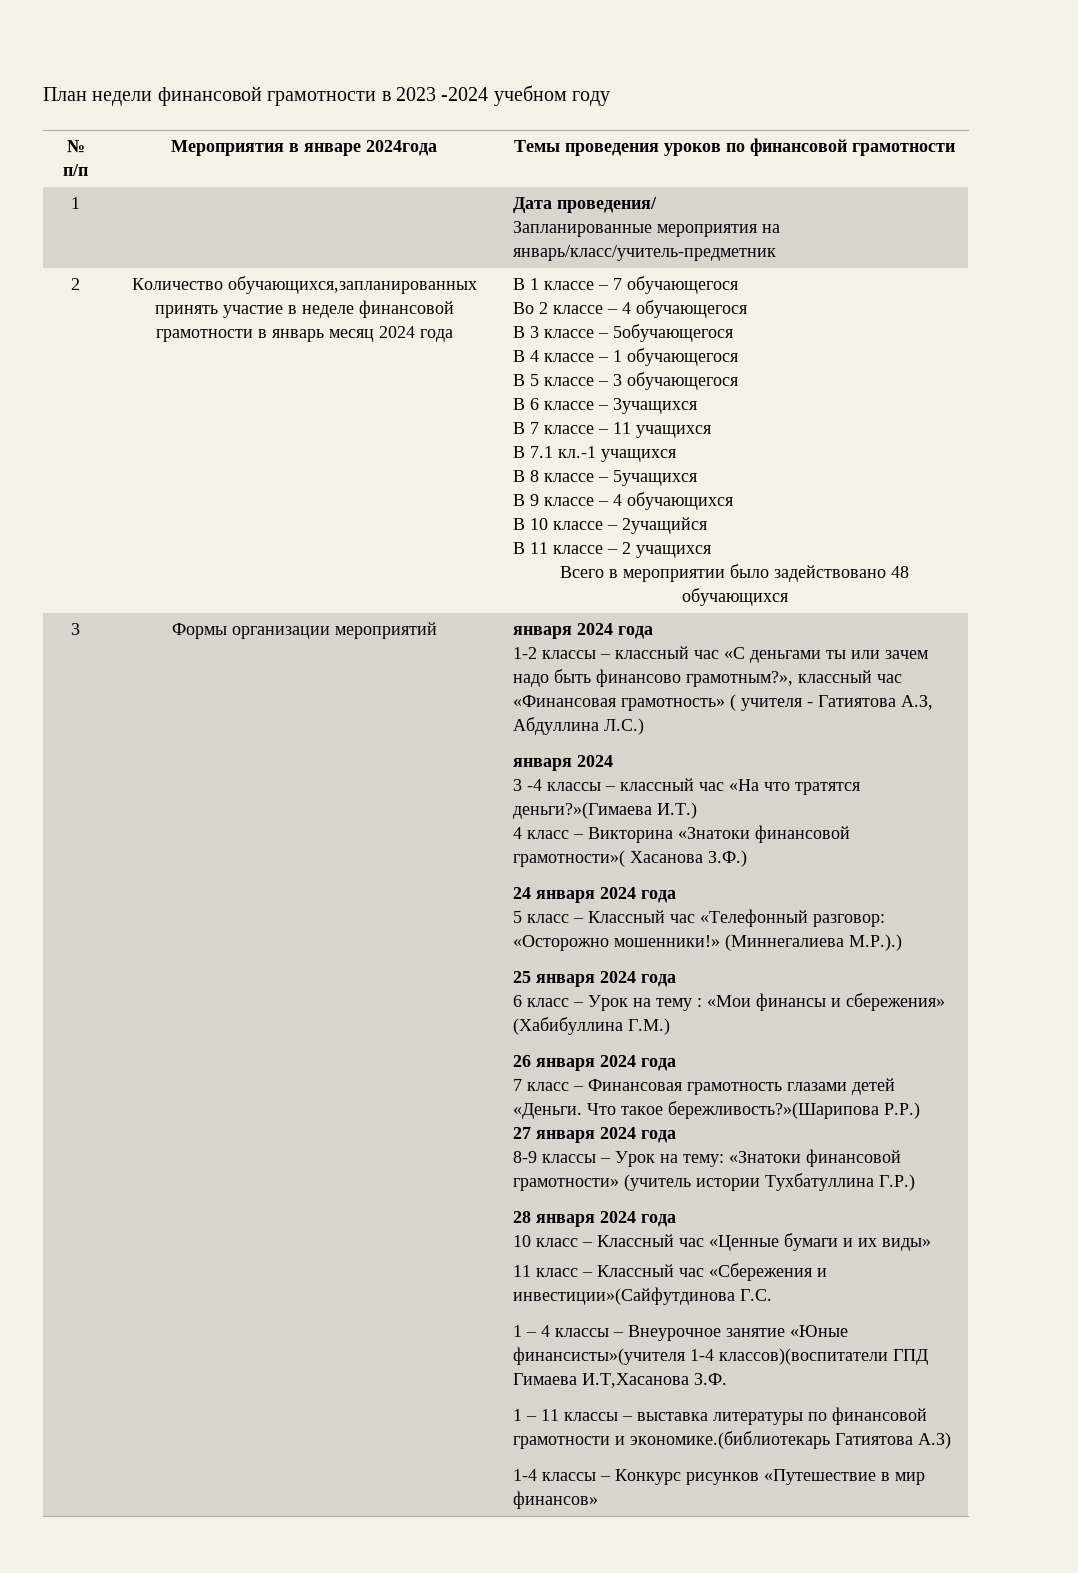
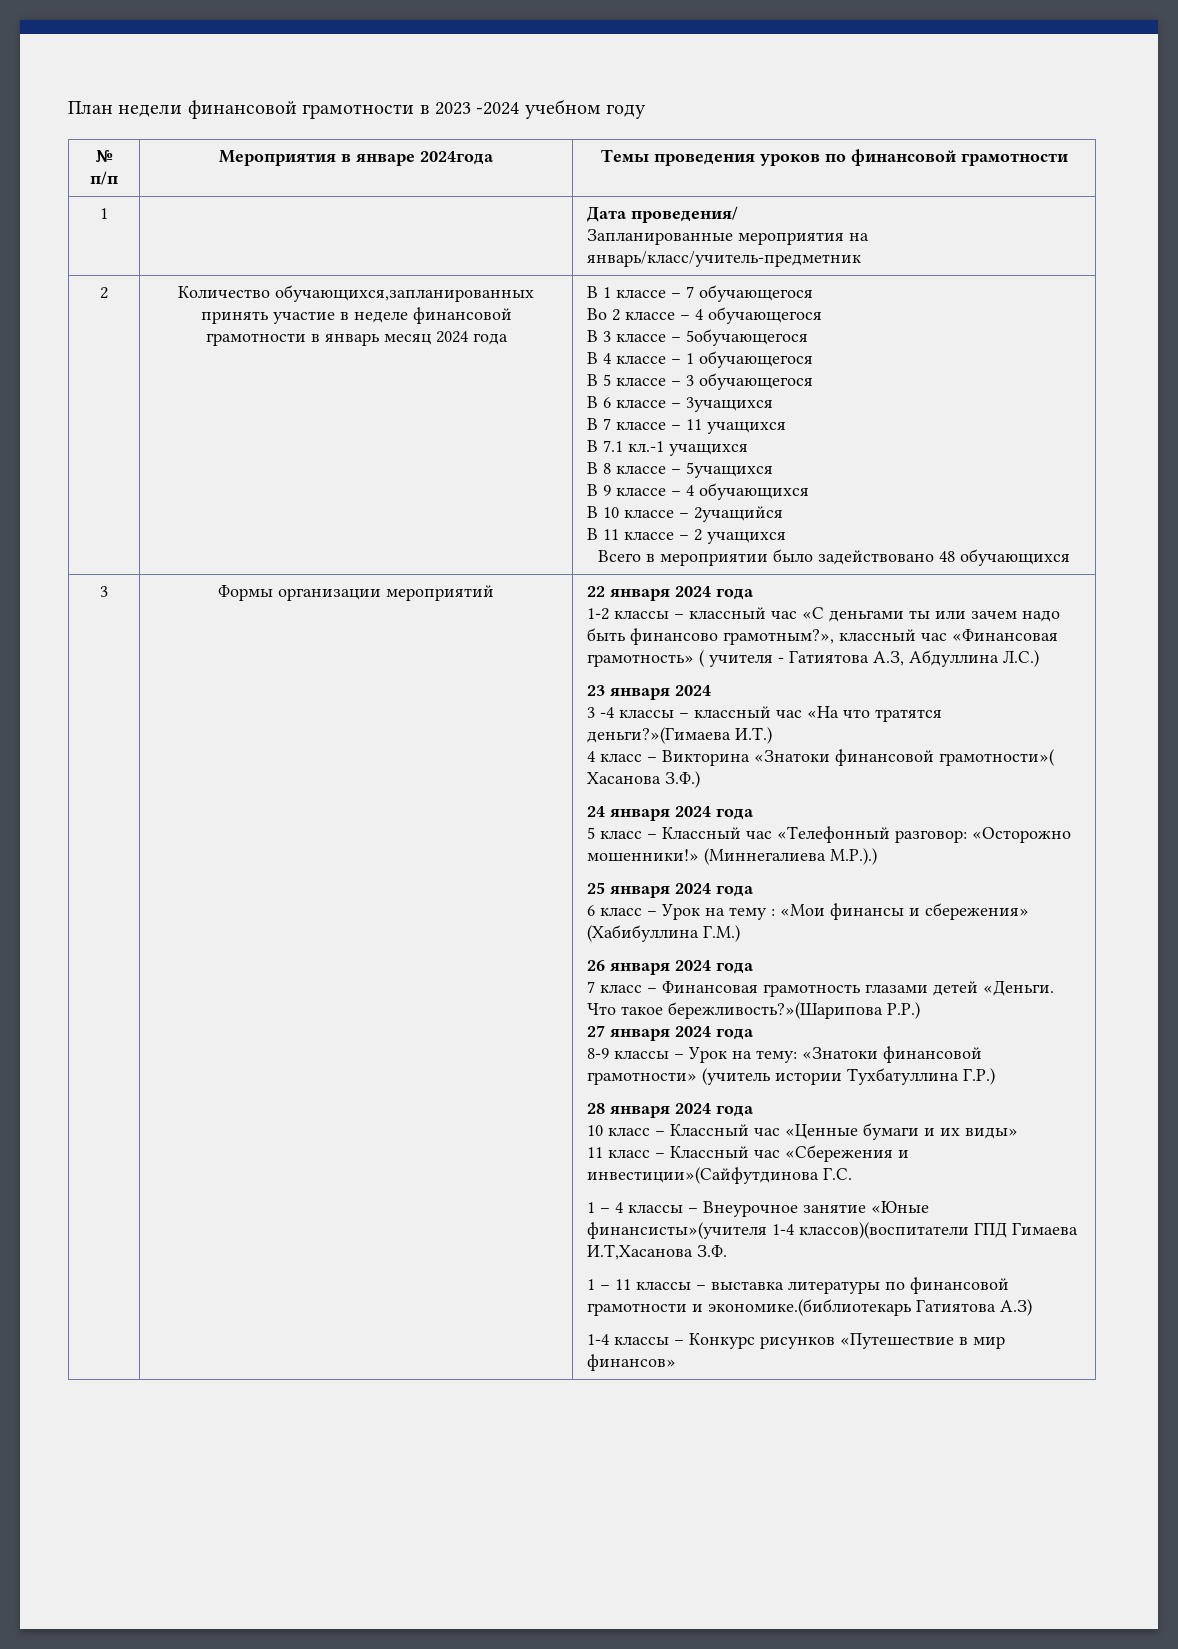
(437, 630) none -> [587,586,606,597] 22
(644, 726) none -> [587,685,606,696] 23

